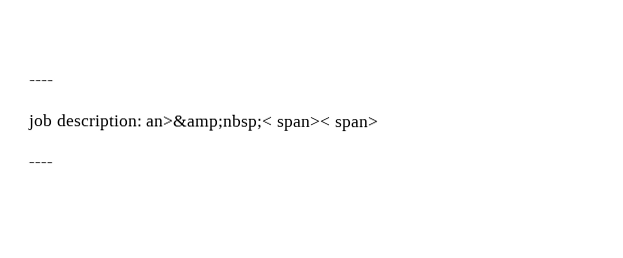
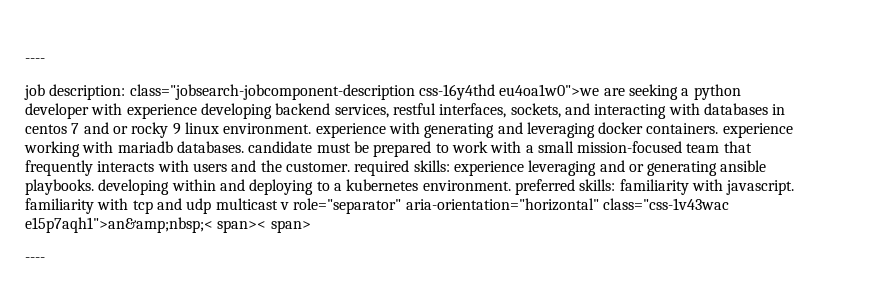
[145,114,274,131] an>&amp;nbsp;< -> [129,84,741,100] [25,103,786,119] [25,122,793,138] [24,141,752,157] [25,160,767,176] [25,179,795,195] [25,198,729,214] [25,217,213,233] class="jobsearch-jobcomponent-description css-16y4thd eu4oa1w0">we are seeking a python developer with experience developing backend services, restful interfaces, sockets, and interacting with databases in centos 7 and or rocky 9 linux environment. experience with generating and leveraging docker containers. experience working with mariadb databases. candidate must be prepared to work with a small mission-focused team that frequently interacts with users and the customer. required skills: experience leveraging and or generating ansible playbooks. developing within and deploying to a kubernetes environment. preferred skills: familiarity with javascript. familiarity with tcp and udp multicast v role="separator" aria-orientation="horizontal" class="css-1v43wac e15p7aqh1">an&amp;nbsp;<

